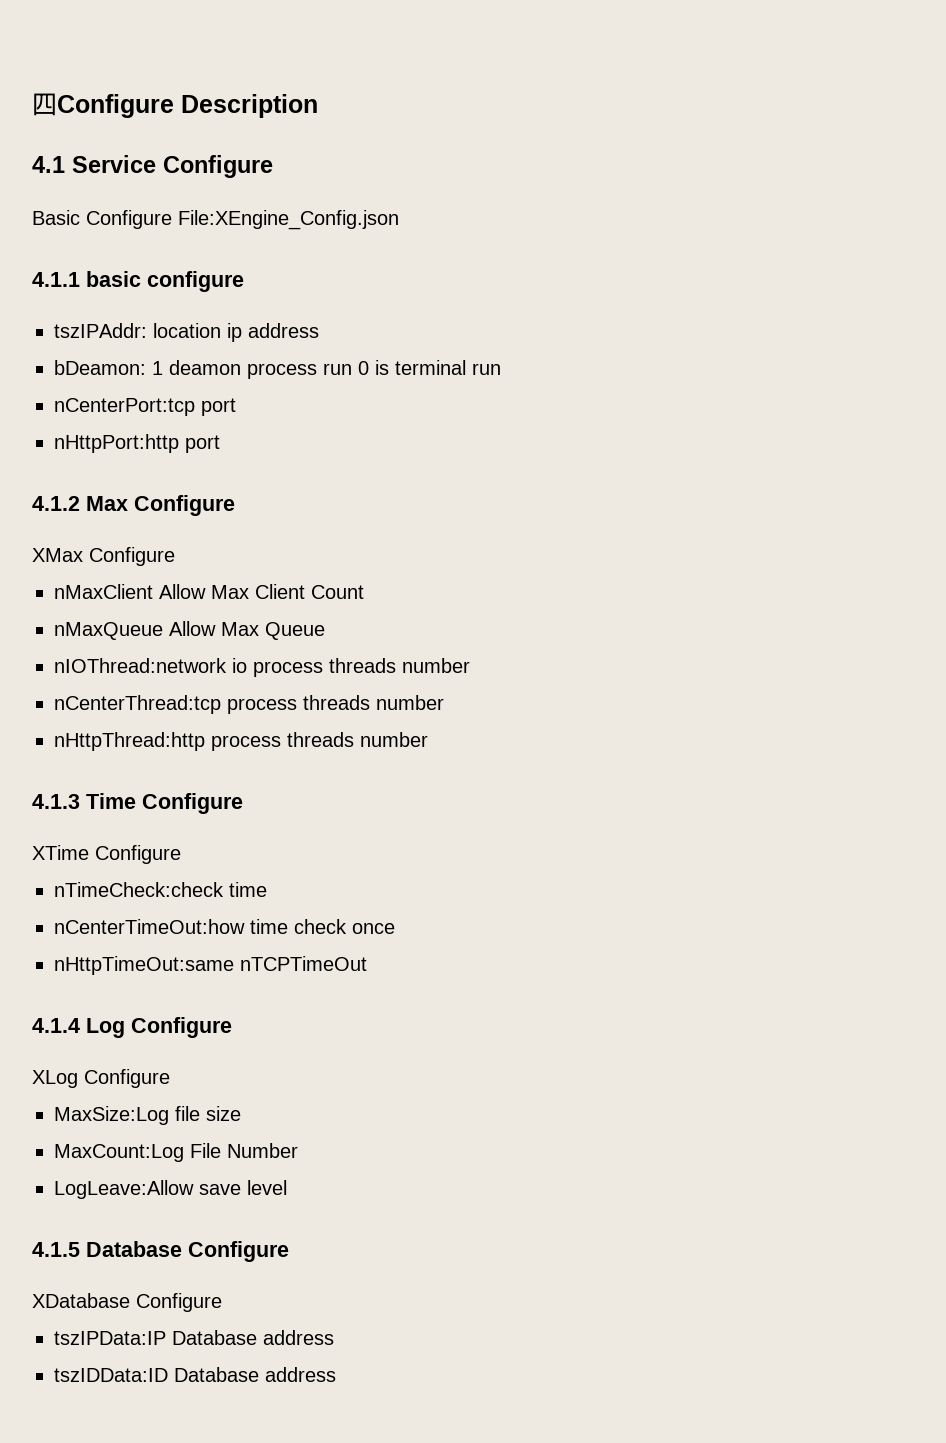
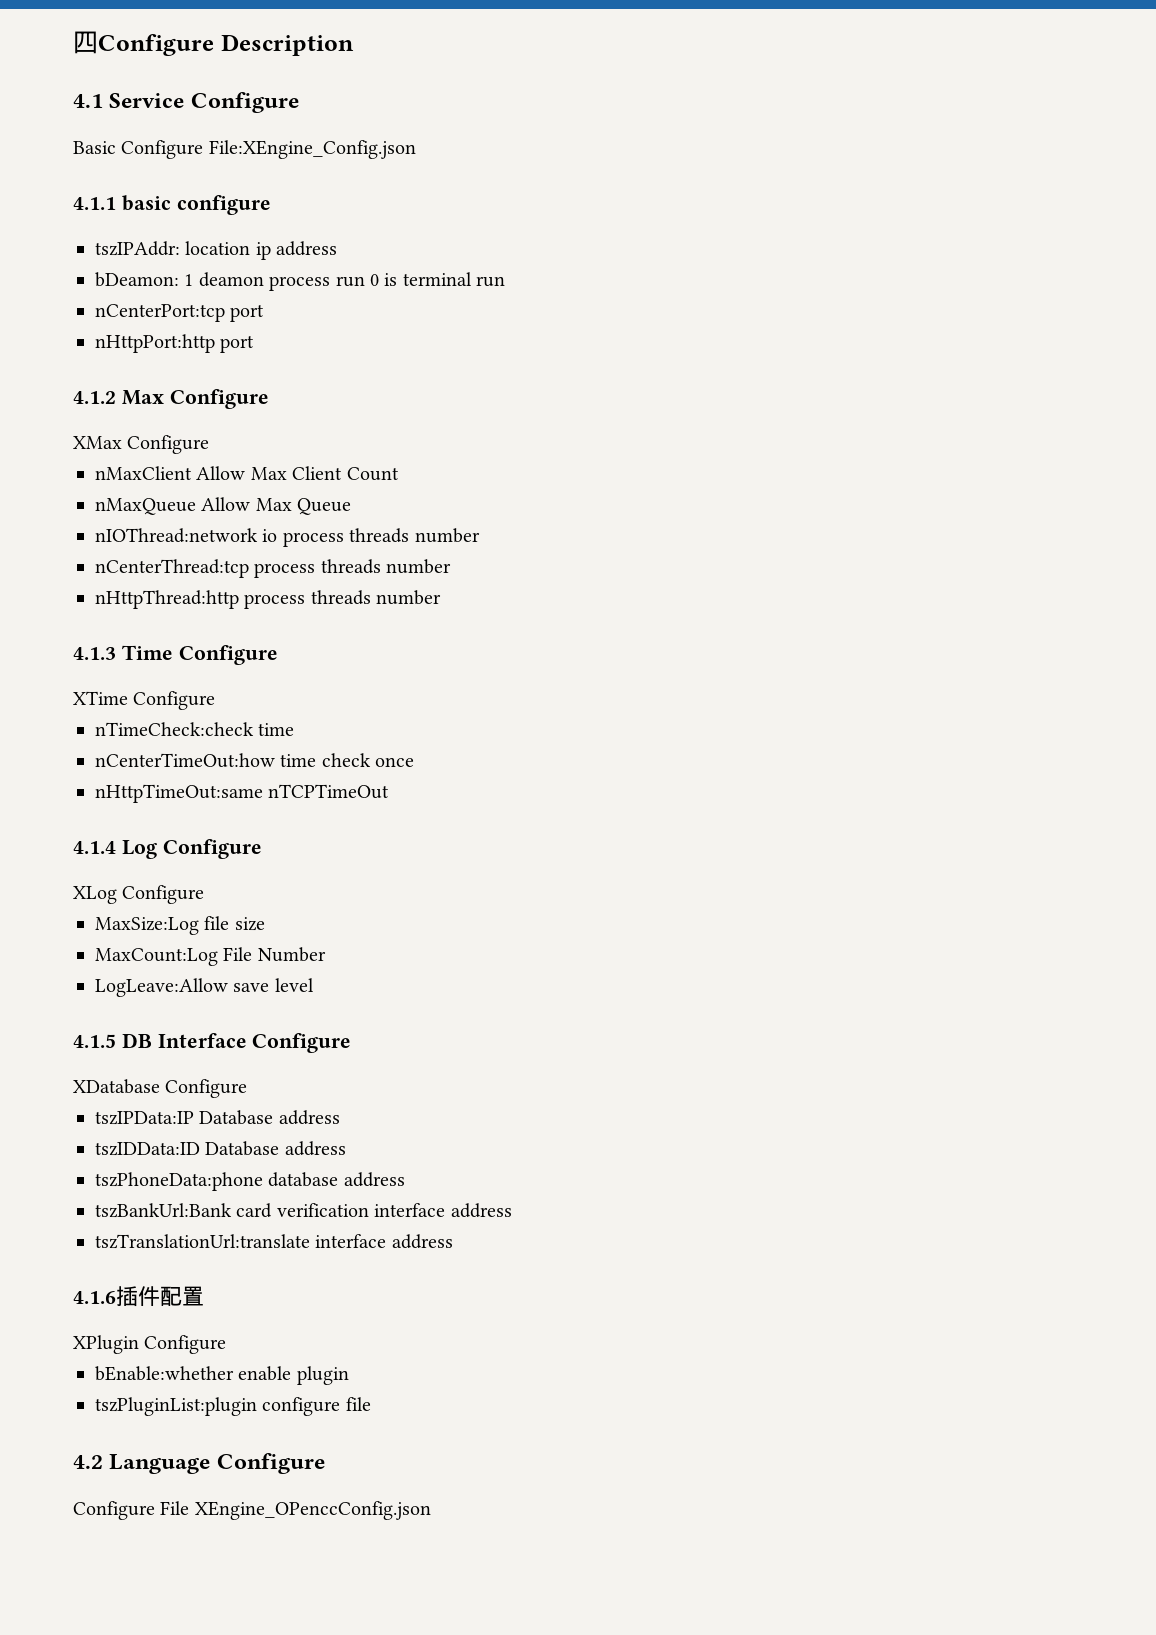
[86,1241,182,1257] Database -> [121,1033,247,1048] DB Interface
(336, 1374) none -> [95,1172,405,1191] [95,1203,512,1218] [95,1234,453,1249] [73,1286,204,1307] [73,1335,227,1354] [95,1366,349,1385] [95,1397,371,1416] [73,1453,325,1474] [73,1501,431,1520] // tszPhoneData:phone database address // tszBankUrl:Bank card verification interface address // tszTranslationUrl:translate interface address // 4.1.6插件配置 // XPlugin Configure // bEnable:whether enable plugin // tszPluginList:plugin configure file // 4.2 Language Configure // Configure File XEngine_OPenccConfig.json

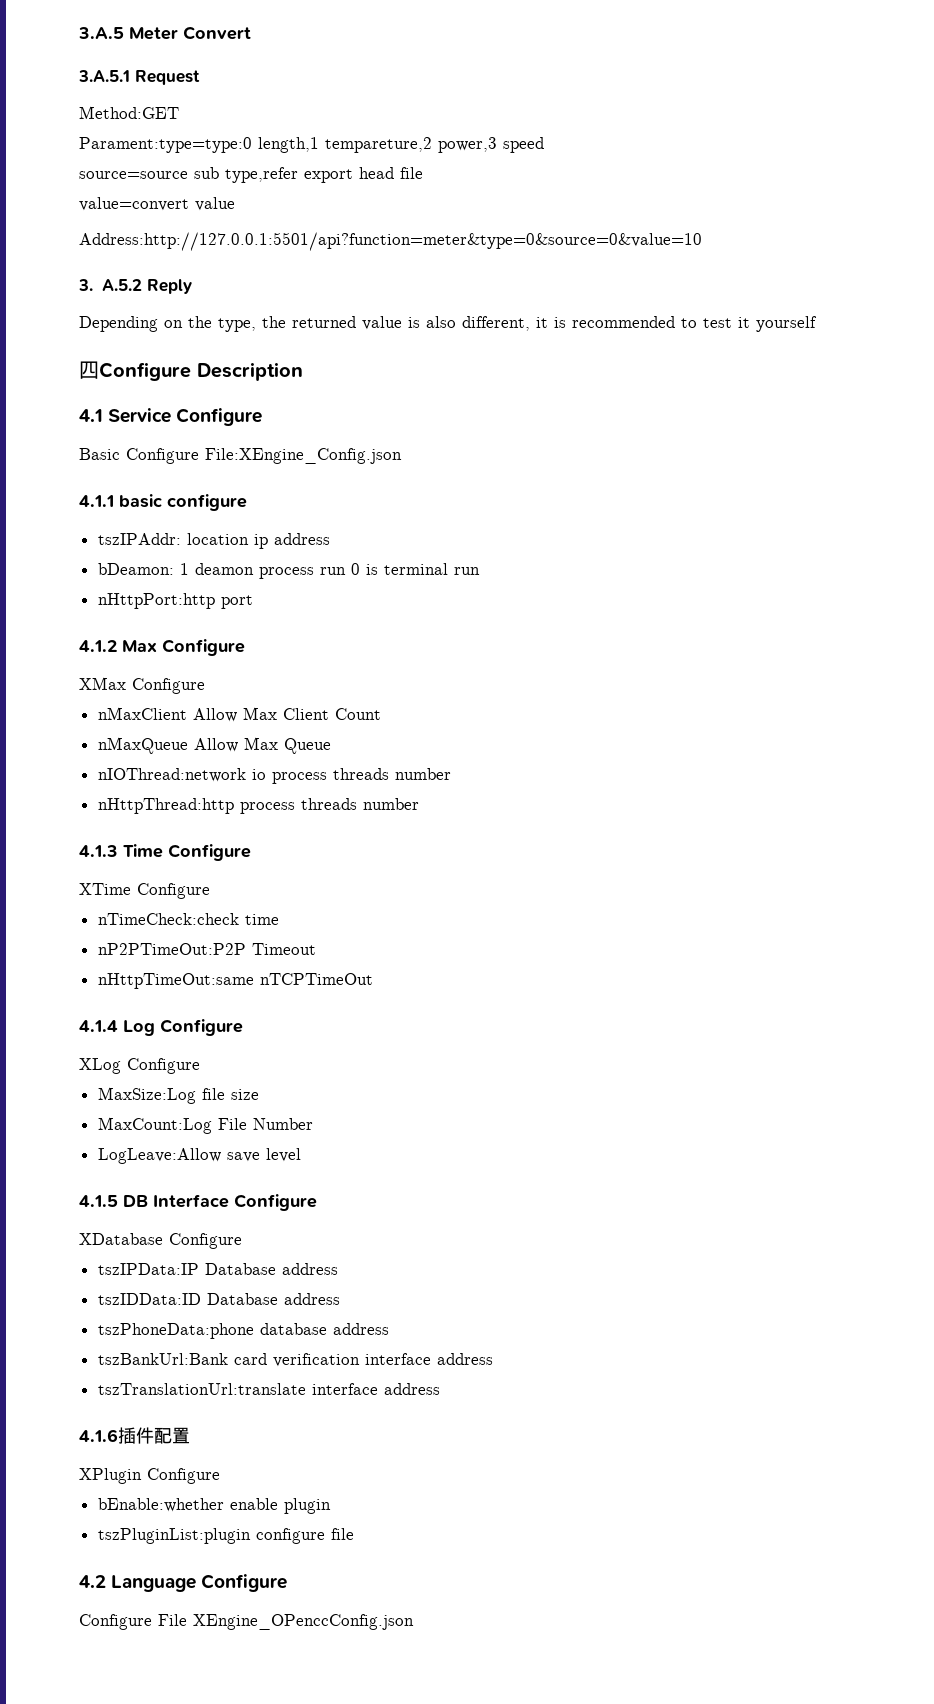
(73, 42) none -> [78,26,251,40] [78,70,200,85] [79,106,179,119] [79,137,544,153] [79,167,423,183] [79,197,235,211] [79,232,702,251] [78,279,192,294] [79,316,817,332] 3.A.5 Meter Convert // 3.A.5.1 Request // Method:GET // Parament:type=type:0 length,1 tempareture,2 power,3 speed // source=source sub type,refer export head file // value=convert value // Address:http://127.0.0.1:5501/api?function=meter&type=0&source=0&value=10 // 3. A.5.2 Reply // Depending on the type, the returned value is also different, it is recommended to test it yourself //
[95,304,265,322] // nCenterPort:tcp port -> (480, 571) none
[95,559,452,578] // nCenterThread:tcp process threads number -> (451, 774) none
[95,753,415,768] nCenterTimeOut:how time check once -> [97,943,316,955] nP2PTimeOut:P2P Timeout

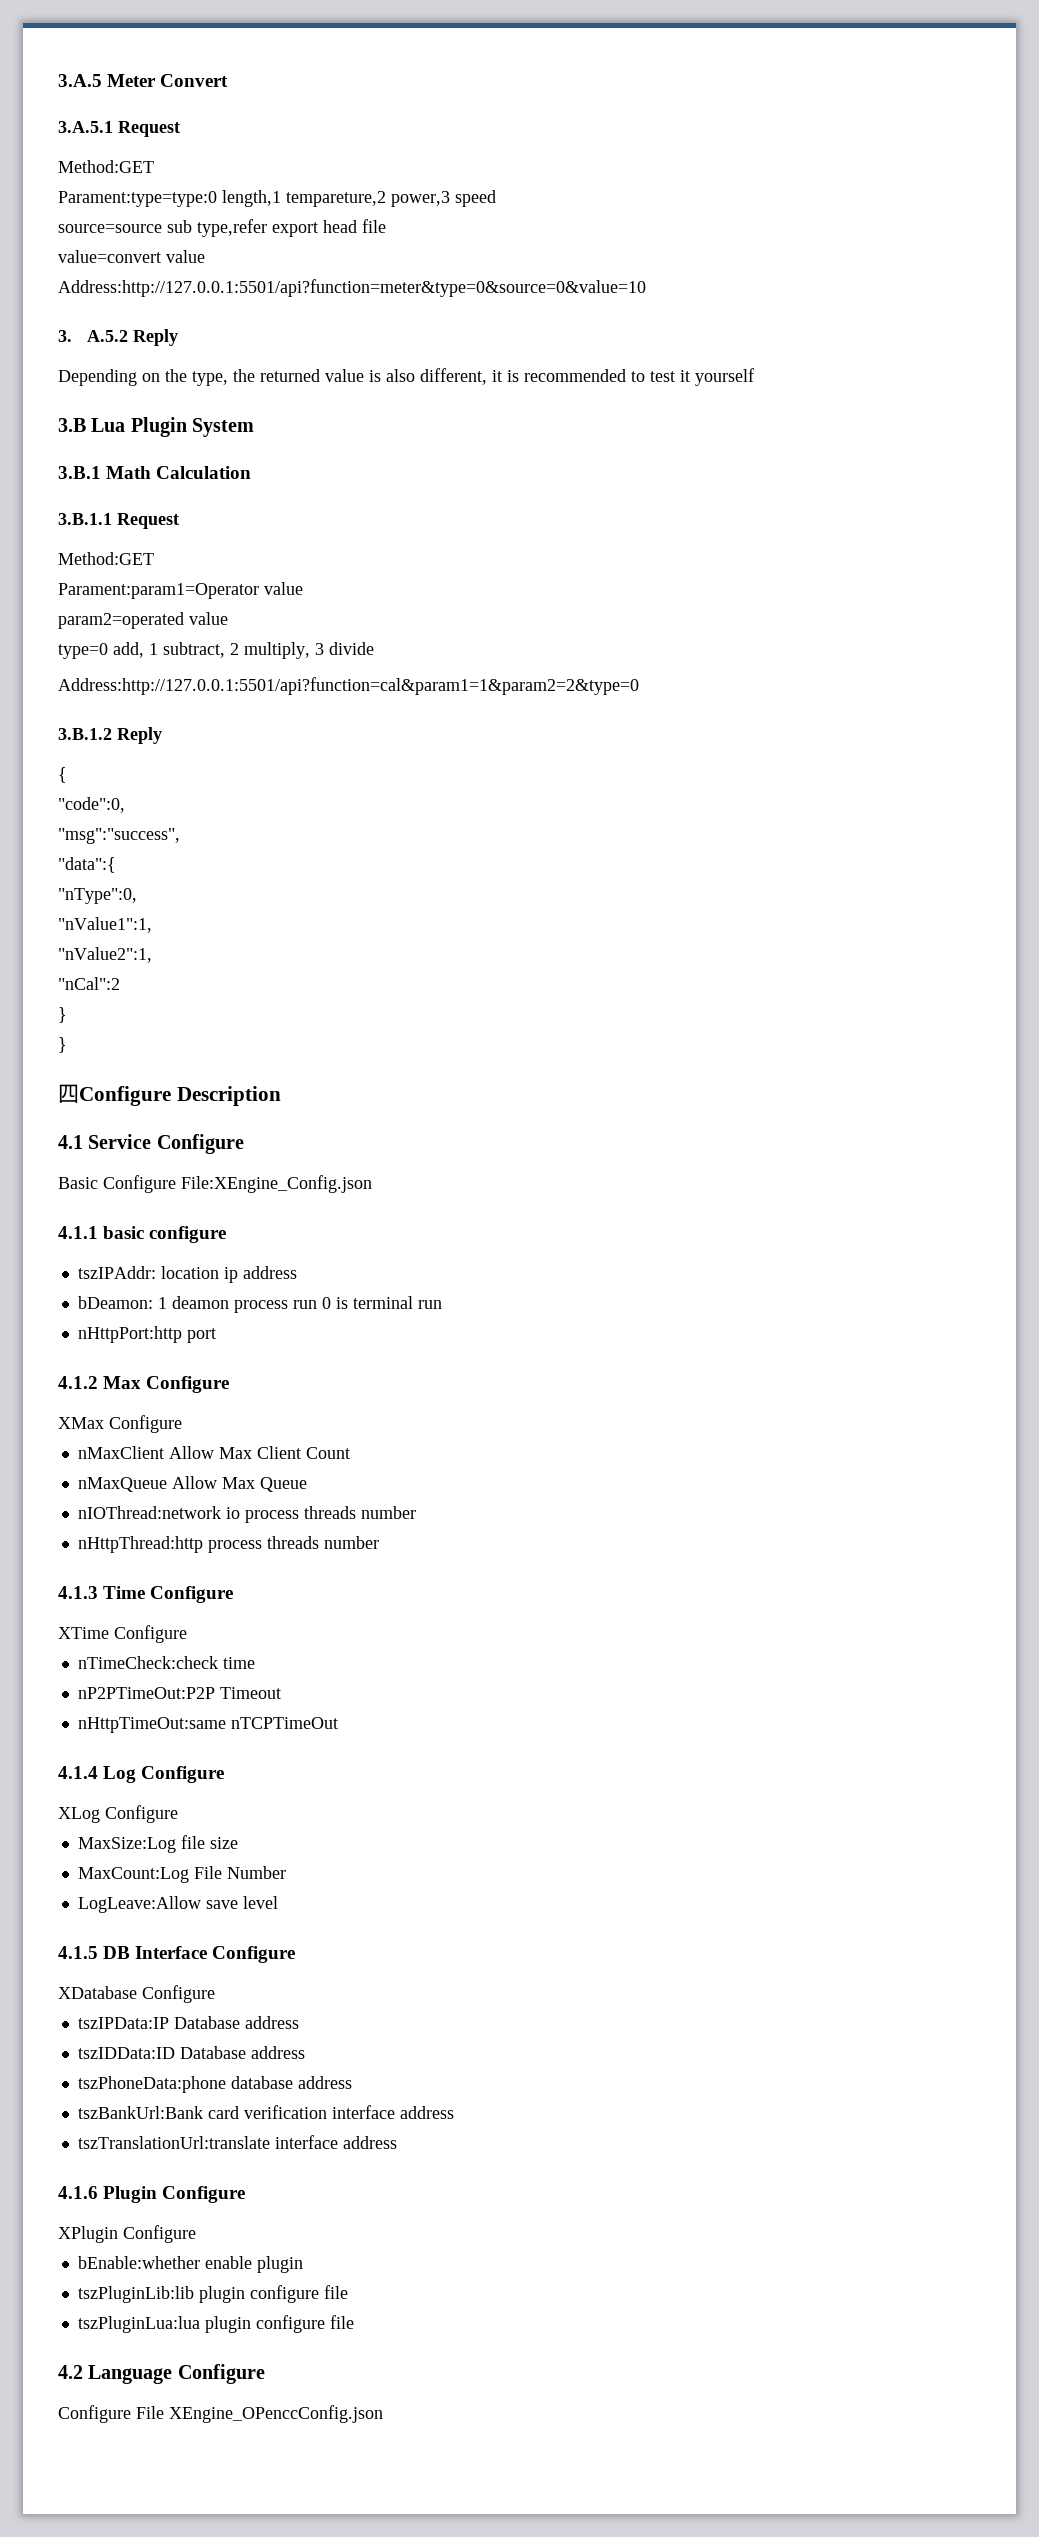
(817, 324) none -> [58,417,255,437] [58,466,252,479] [58,513,179,529] [58,552,154,565] [58,582,303,599] [58,612,228,629] [58,642,374,659] [58,677,639,695] [58,727,162,744] [58,767,67,783] [58,797,125,813] [58,828,180,844] [58,857,116,873] [58,888,137,904] [58,917,152,933] [58,947,152,963] [58,977,120,990] [58,1007,67,1023] [58,1037,67,1053] // 3.B Lua Plugin System // 3.B.1 Math Calculation // 3.B.1.1 Request // Method:GET // Parament:param1=Operator value // param2=operated value // type=0 add, 1 subtract, 2 multiply, 3 divide // Address:http://127.0.0.1:5501/api?function=cal&param1=1&param2=2&type=0 // 3.B.1.2 Reply // { // "code":0, // "msg":"success", // "data":{ // "nType":0, // "nValue1":1, // "nValue2":1, // "nCal":2 // } // }
[118,1427,190,1444] 插件配置 -> [103,2186,246,2203] Plugin Configure
[97,1528,251,1544] tszPluginList:plugin -> [77,2285,348,2303] [77,2316,251,2333] tszPluginLib:lib plugin configure file // tszPluginLua:lua plugin

